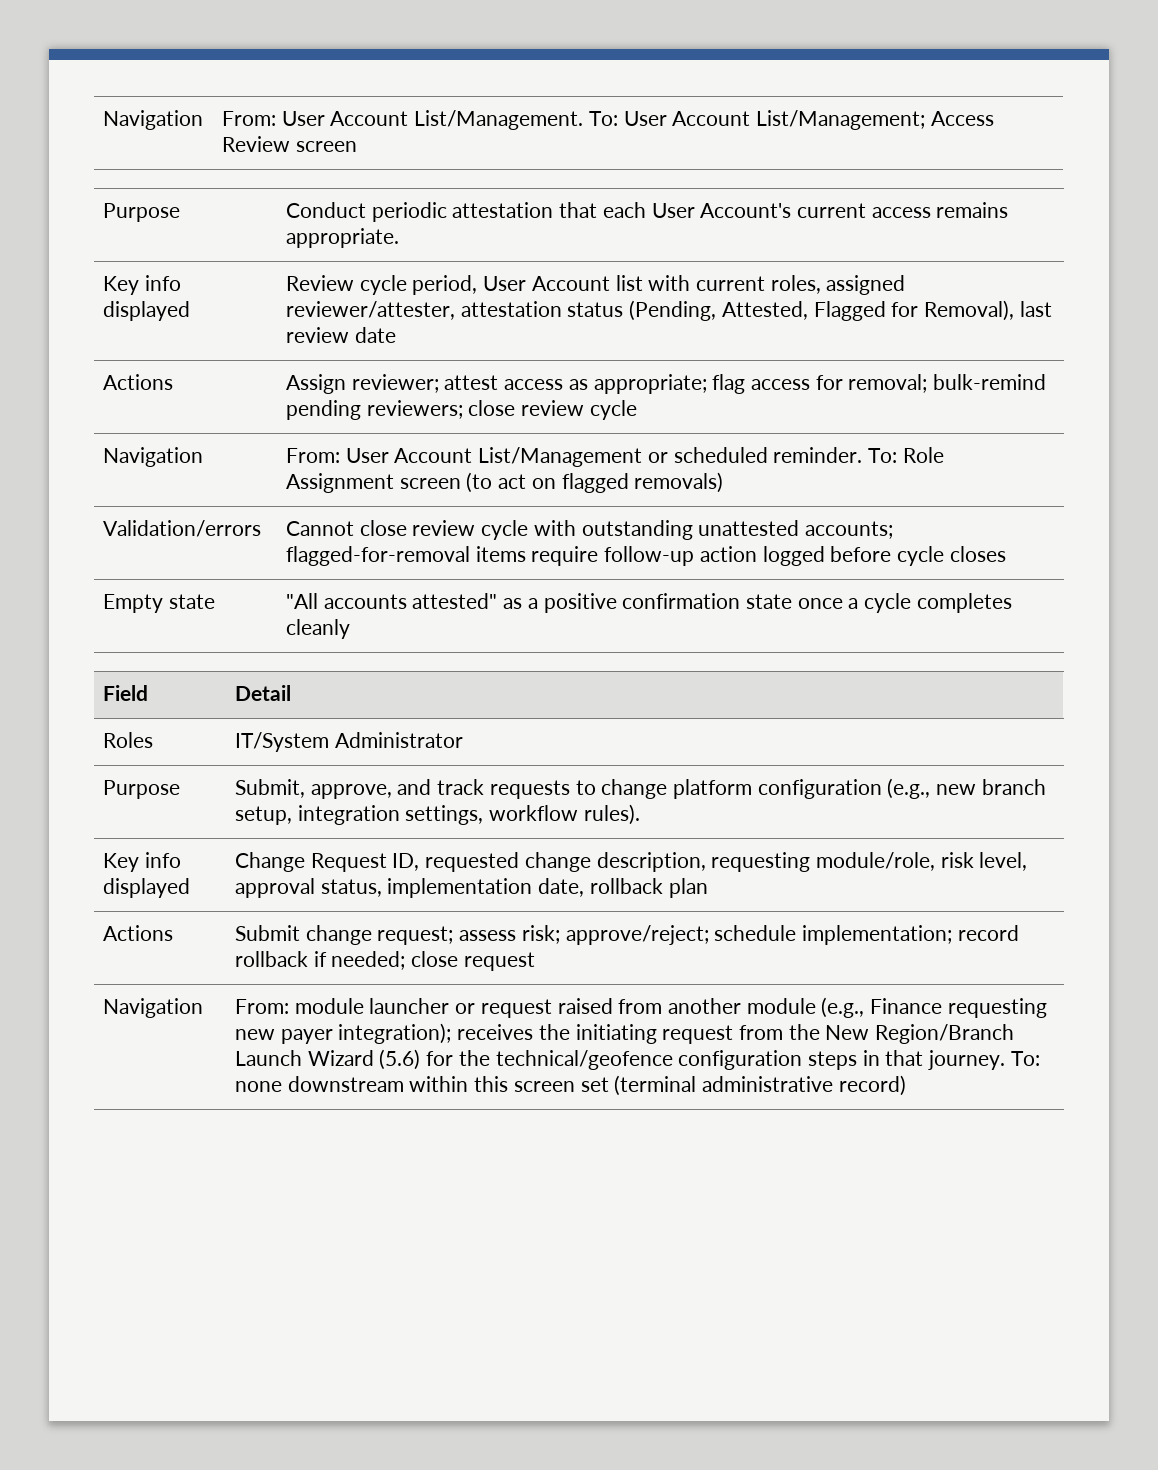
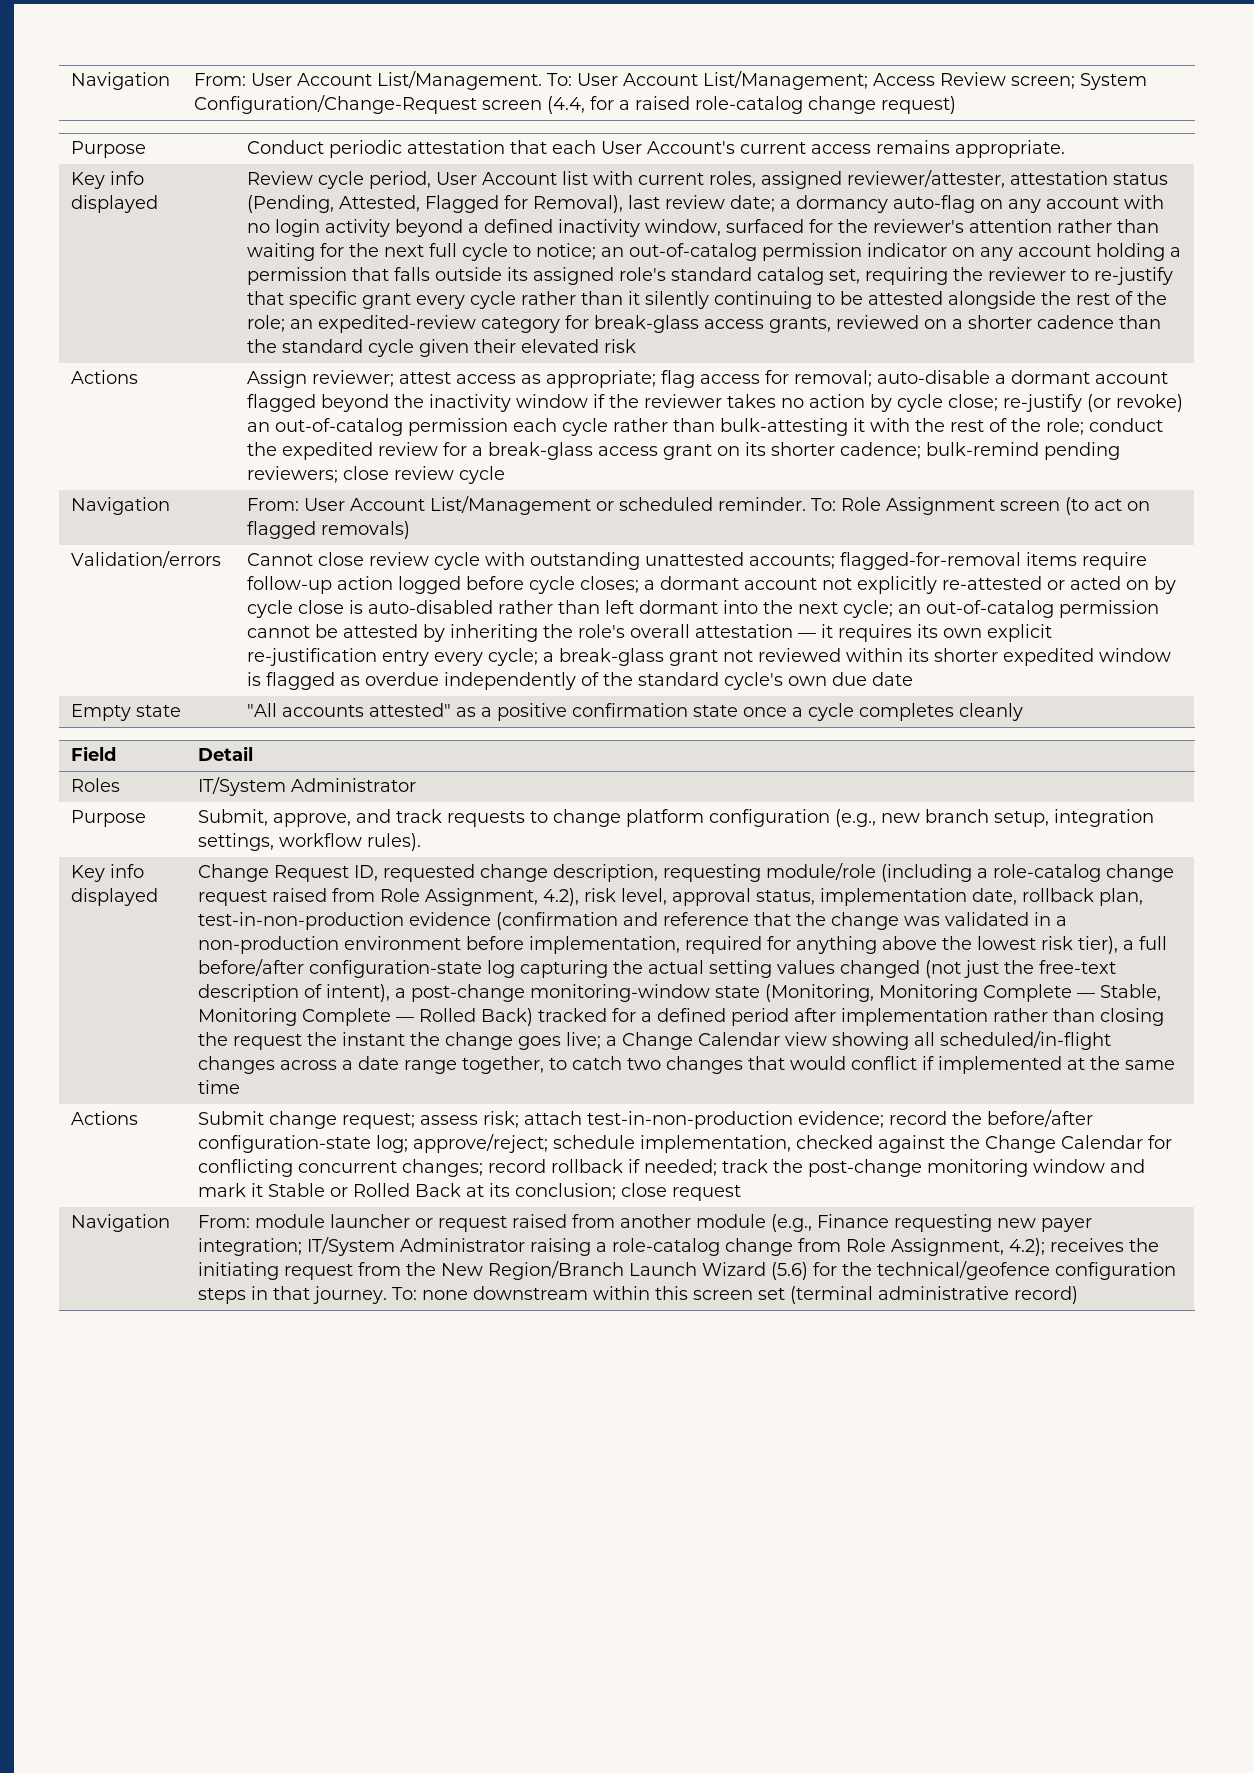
[295,141,357,152] screen -> [1010,73,1147,90] [193,95,956,114] screen; System Configuration/Change-Request screen (4.4, for a raised role-catalog change request)
[354,327,396,343] date -> [729,195,1164,213] [246,219,1159,237] [246,243,1181,261] [246,267,1173,285] [246,291,1167,309] [246,315,1161,333] [246,339,636,357] date; a dormancy auto-flag on any account with no login activity beyond a defined inactivity window, surfaced for the reviewer's attention rather than waiting for the next full cycle to notice; an out-of-catalog permission indicator on any account holding a permission that falls outside its assigned role's standard catalog set, requiring the reviewer to re-justify that specific grant every cycle rather than it silently continuing to be attested alongside the rest of the role; an expedited-review category for break-glass access grants, reviewed on a shorter cadence than the standard cycle given their elevated risk
(928, 383) none -> [876,370,1168,384] [246,394,1183,412] [246,418,1163,436] [246,442,921,460] auto-disable a dormant account flagged beyond the inactivity window if the reviewer takes no action by cycle close; re-justify (or revoke) an out-of-catalog permission each cycle rather than bulk-attesting it with the rest of the role; conduct the expedited review for a break-glass access grant on its shorter cadence;
[949,546,1006,562] closes -> [579,576,1176,594] [246,600,1159,618] [246,624,1052,642] [246,648,1171,666] [246,672,913,690] closes; a dormant account not explicitly re-attested or acted on by cycle close is auto-disabled rather than left dormant into the next cycle; an out-of-catalog permission cannot be attested by inheriting the role's overall attestation — it requires its own explicit re-justification entry every cycle; a break-glass grant not reviewed within its shorter expedited window is flagged as overdue independently of the standard cycle's own due date
[815,852,935,871] module/role, -> [765,863,1174,882] [197,888,579,906] module/role (including a role-catalog change request raised from Role Assignment, 4.2),
[668,878,708,898] plan -> [1098,888,1143,906] [197,912,1067,930] [197,936,1167,954] [197,959,1116,978] [197,984,1161,1002] [197,1008,1164,1026] [197,1031,1111,1050] [197,1056,1175,1074] [197,1080,240,1094] plan, test-in-non-production evidence (confirmation and reference that the change was validated in a non-production environment before implementation, required for anything above the lowest risk tier), a full before/after configuration-state log capturing the actual setting values changed (not just the free-text description of intent), a post-change monitoring-window state (Monitoring, Monitoring Complete — Stable, Monitoring Complete — Rolled Back) tracked for a defined period after implementation rather than closing the request the instant the change goes live; a Change Calendar view showing all scheduled/in-flight changes across a date range together, to catch two changes that would conflict if implemented at the same time
[565,925,1019,945] [235,951,406,970] approve/reject; schedule implementation; record rollback if needed; -> [523,1110,1093,1129] [197,1134,1172,1153] [197,1159,1145,1177] [197,1183,616,1200] attach test-in-non-production evidence; record the before/after configuration-state log; approve/reject; schedule implementation, checked against the Change Calendar for conflicting concurrent changes; record rollback if needed; track the post-change monitoring window and mark it Stable or Rolled Back at its conclusion;
[338,1023,452,1044] integration); -> [197,1237,1045,1256] integration; IT/System Administrator raising a role-catalog change from Role Assignment, 4.2);

